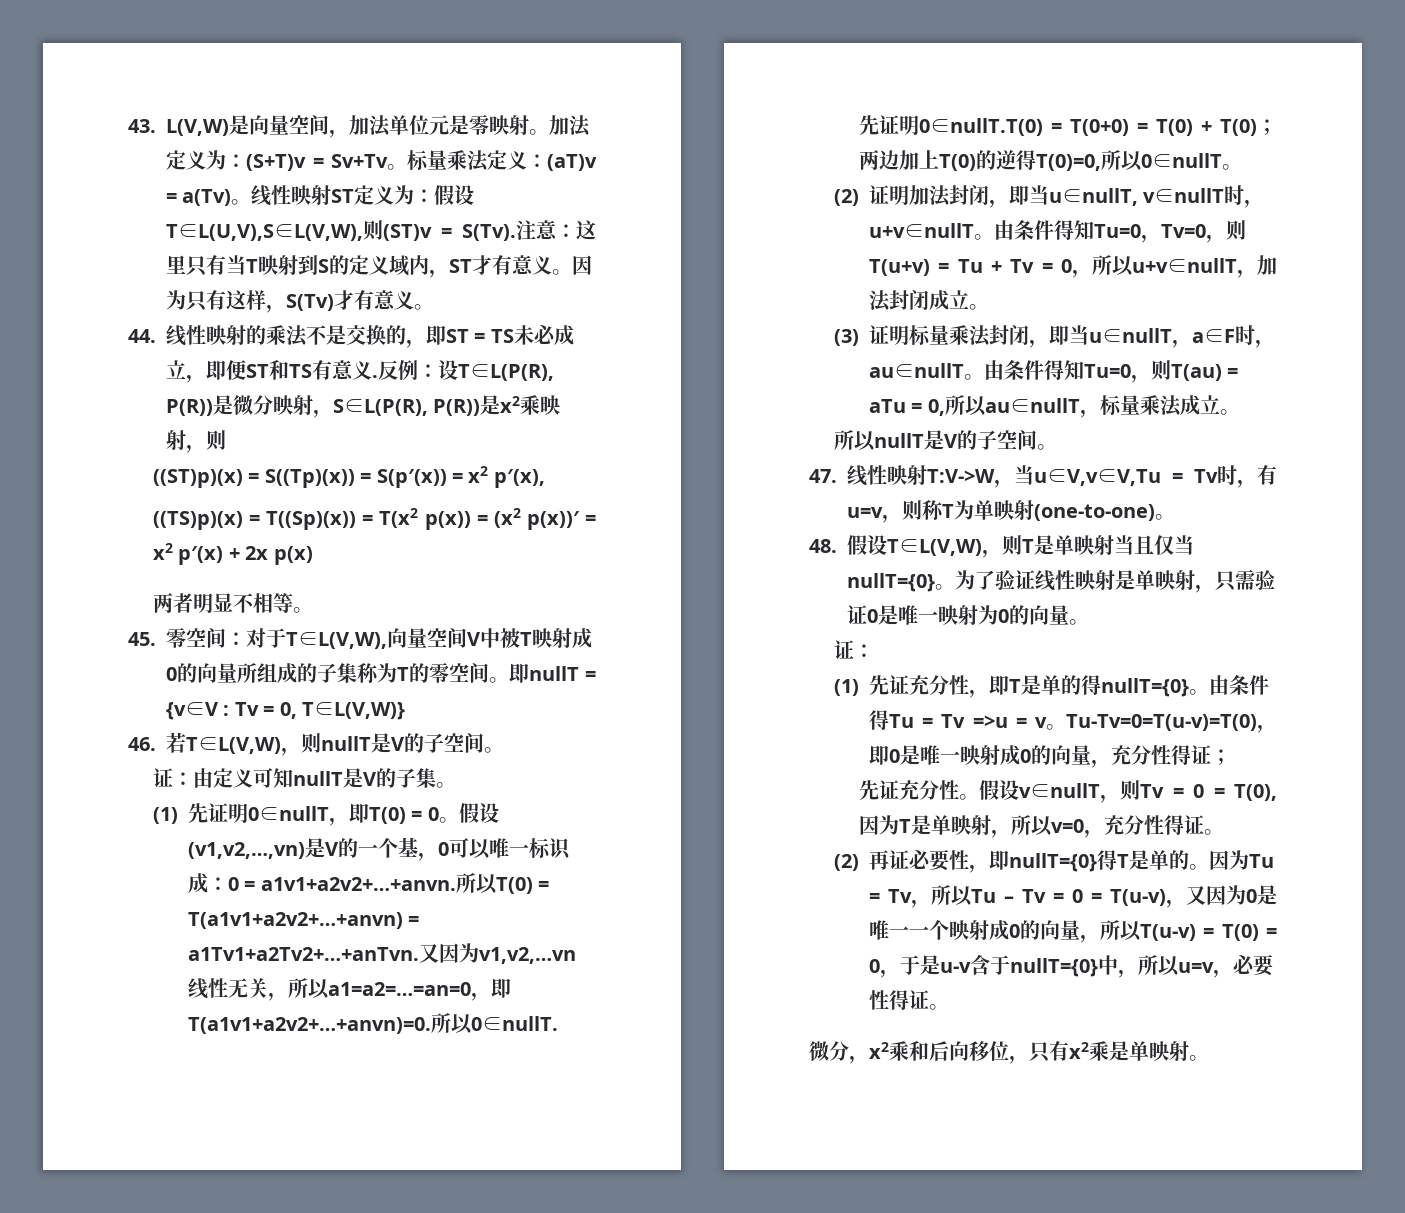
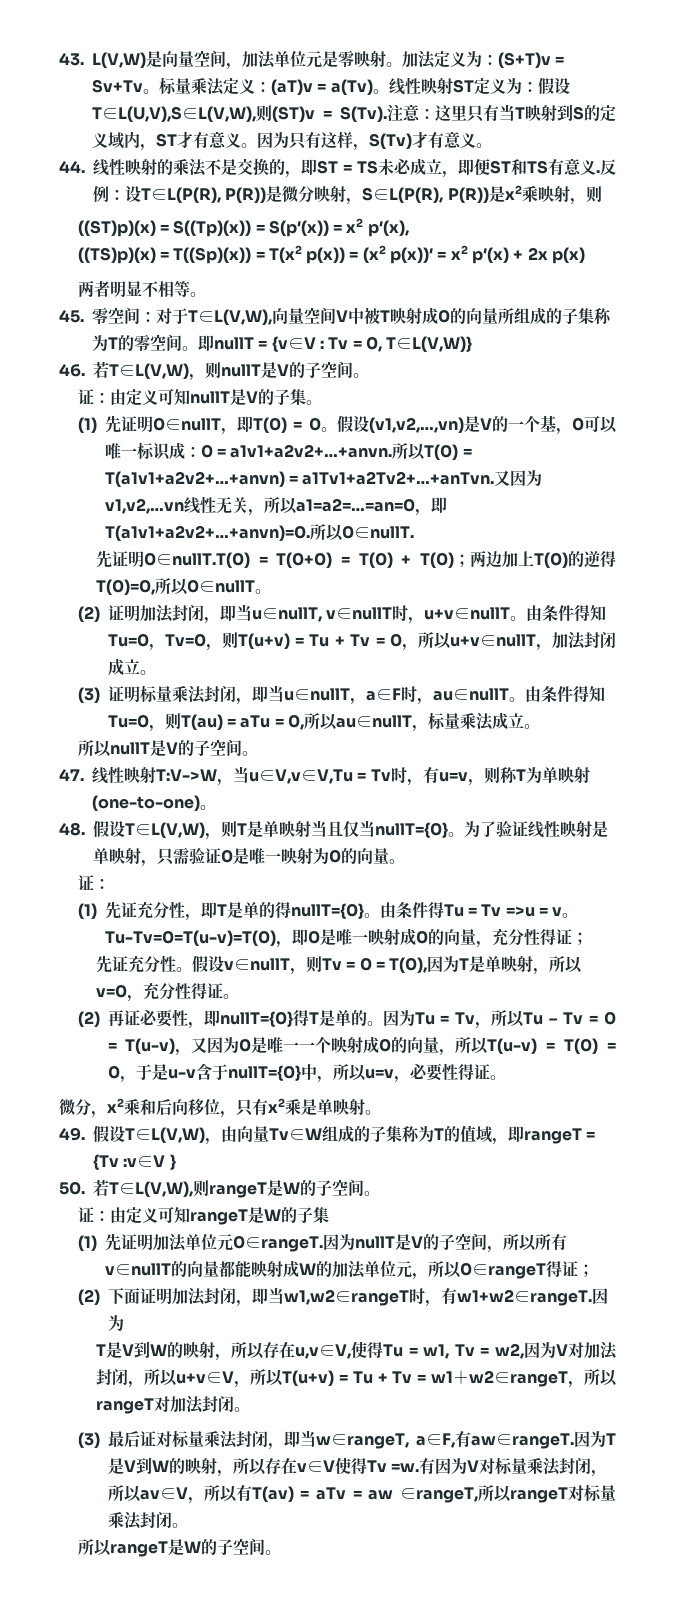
(1209, 1058) none -> [59,1125,596,1145] [93,1154,176,1170] [59,1179,380,1198] [77,1206,329,1225] [77,1233,567,1253] [104,1260,594,1280] [77,1287,608,1307] [107,1315,124,1331] [96,1341,618,1361] [96,1369,618,1388] [96,1396,251,1414] [77,1430,616,1450] [107,1457,607,1477] [107,1484,616,1504] [107,1512,188,1530] [77,1538,281,1557] // 49.假设T∈L(V,W)，由向量Tv∈W组成的子集称为T的值域，即rangeT = {Tv :v∈V } // 50.若T∈L(V,W),则rangeT是W的子空间。 // 证：由定义可知rangeT是W的子集 // (1)先证明加法单位元0∈rangeT.因为nullT是V的子空间，所以所有v∈nullT的向量都能映射成W的加法单位元，所以0∈rangeT得证； // (2)下面证明加法封闭，即当w1,w2∈rangeT时，有w1+w2∈rangeT.因为 // T是V到W的映射，所以存在u,v∈V,使得Tu = w1, Tv = w2,因为V对加法封闭，所以u+v∈V，所以T(u+v) = Tu + Tv = w1＋w2∈rangeT，所以rangeT对加法封闭。 // (3)最后证对标量乘法封闭，即当w∈rangeT, a∈F,有aw∈rangeT.因为T是V到W的映射，所以存在v∈V使得Tv =w.有因为V对标量乘法封闭，所以av∈V，所以有T(av) = aTv = aw ∈rangeT,所以rangeT对标量乘法封闭。 // 所以rangeT是W的子空间。

